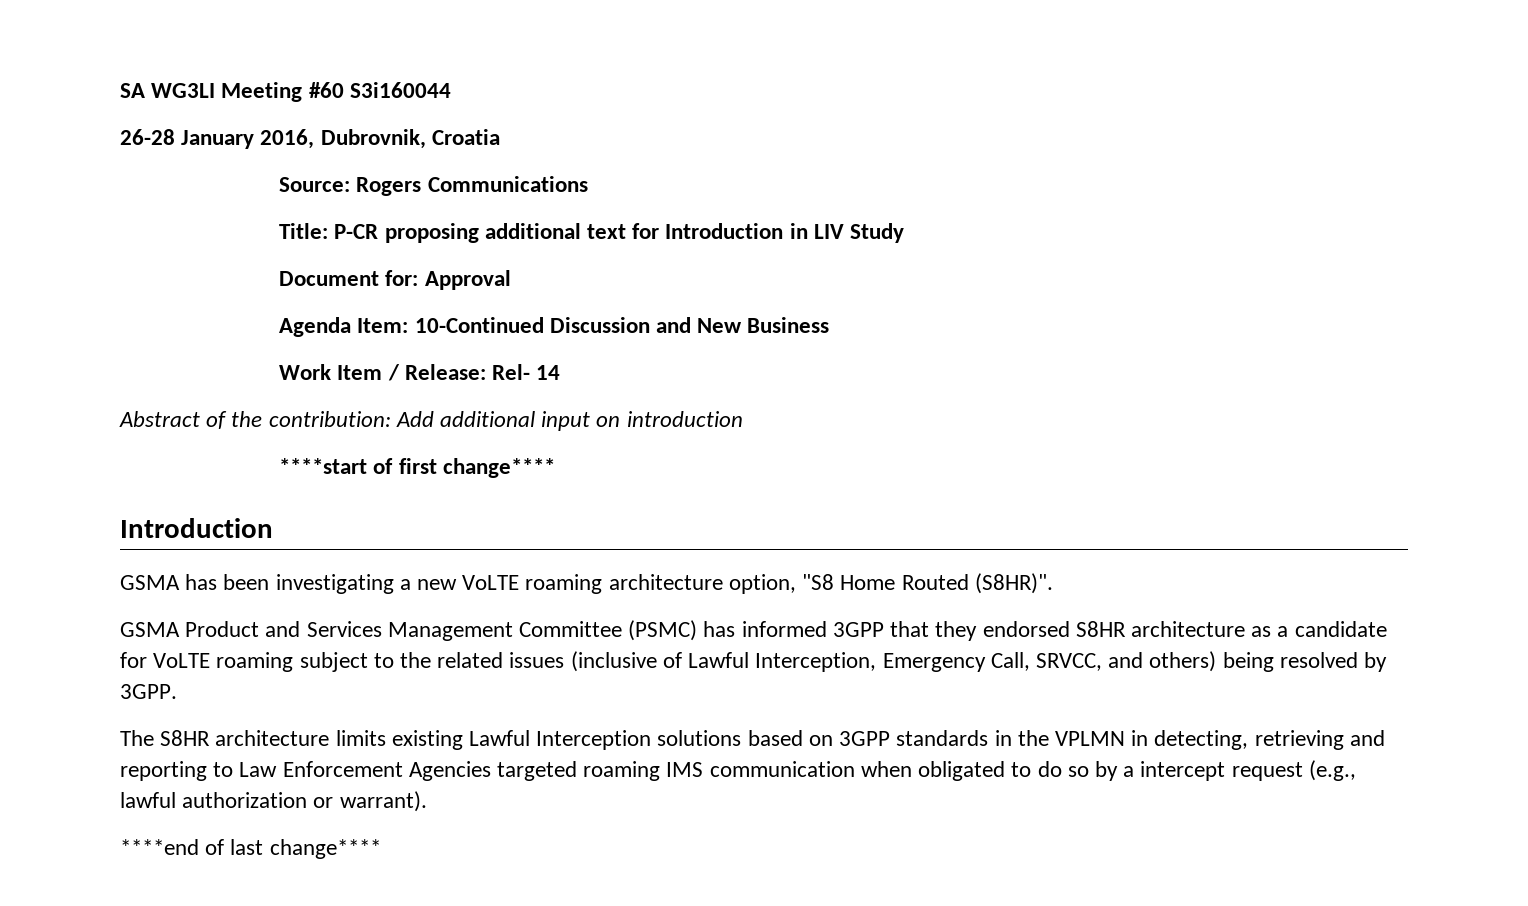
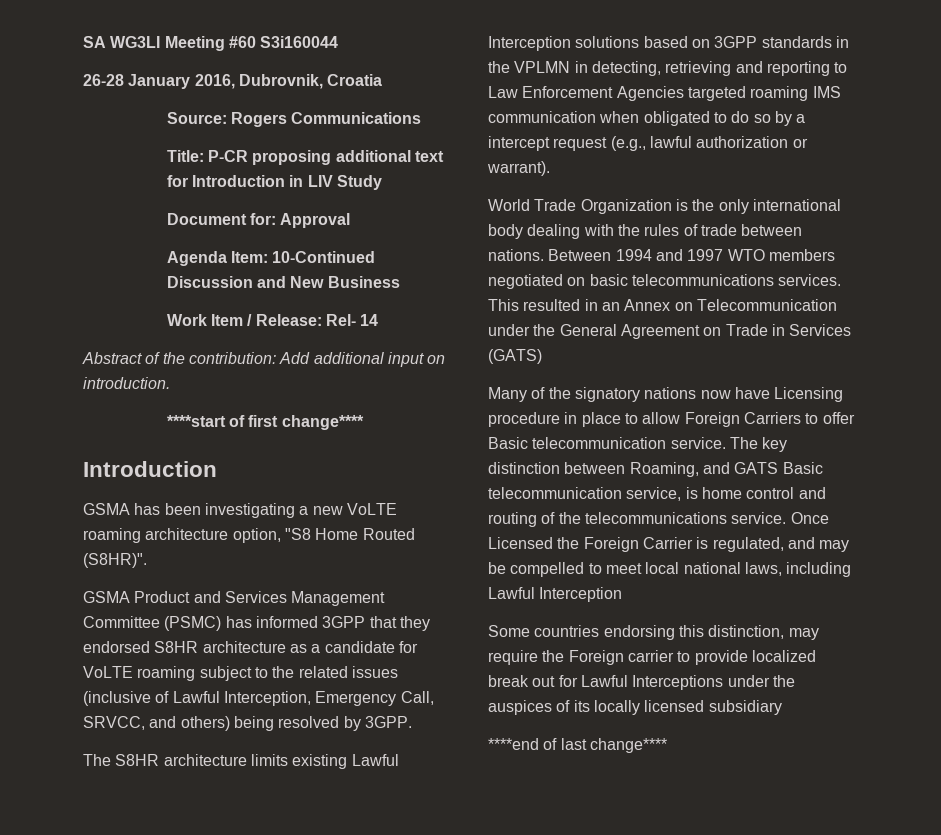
[626,411,743,427] introduction -> [83,377,170,389] introduction.
(427, 801) none -> [488,199,841,214] [488,224,803,239] [488,249,835,261] [488,274,842,289] [488,299,837,311] [488,324,852,339] [488,349,542,364] [488,387,844,402] [488,412,855,427] [488,437,788,452] [488,462,823,477] [488,487,826,501] [488,512,829,527] [488,537,850,552] [488,562,852,577] [488,587,623,602] [488,625,819,640] [488,650,816,665] [488,675,795,690] [488,700,782,715] // World Trade Organization is the only international body dealing with the rules of trade between nations. Between 1994 and 1997 WTO members negotiated on basic telecommunications services. This resulted in an Annex on Telecommunication under the General Agreement on Trade in Services (GATS) // Many of the signatory nations now have Licensing procedure in place to allow Foreign Carriers to offer Basic telecommunication service. The key distinction between Roaming, and GATS Basic telecommunication service, is home control and routing of the telecommunications service. Once Licensed the Foreign Carrier is regulated, and may be compelled to meet local national laws, including Lawful Interception // Some countries endorsing this distinction, may require the Foreign carrier to provide localized break out for Lawful Interceptions under the auspices of its locally licensed subsidiary

